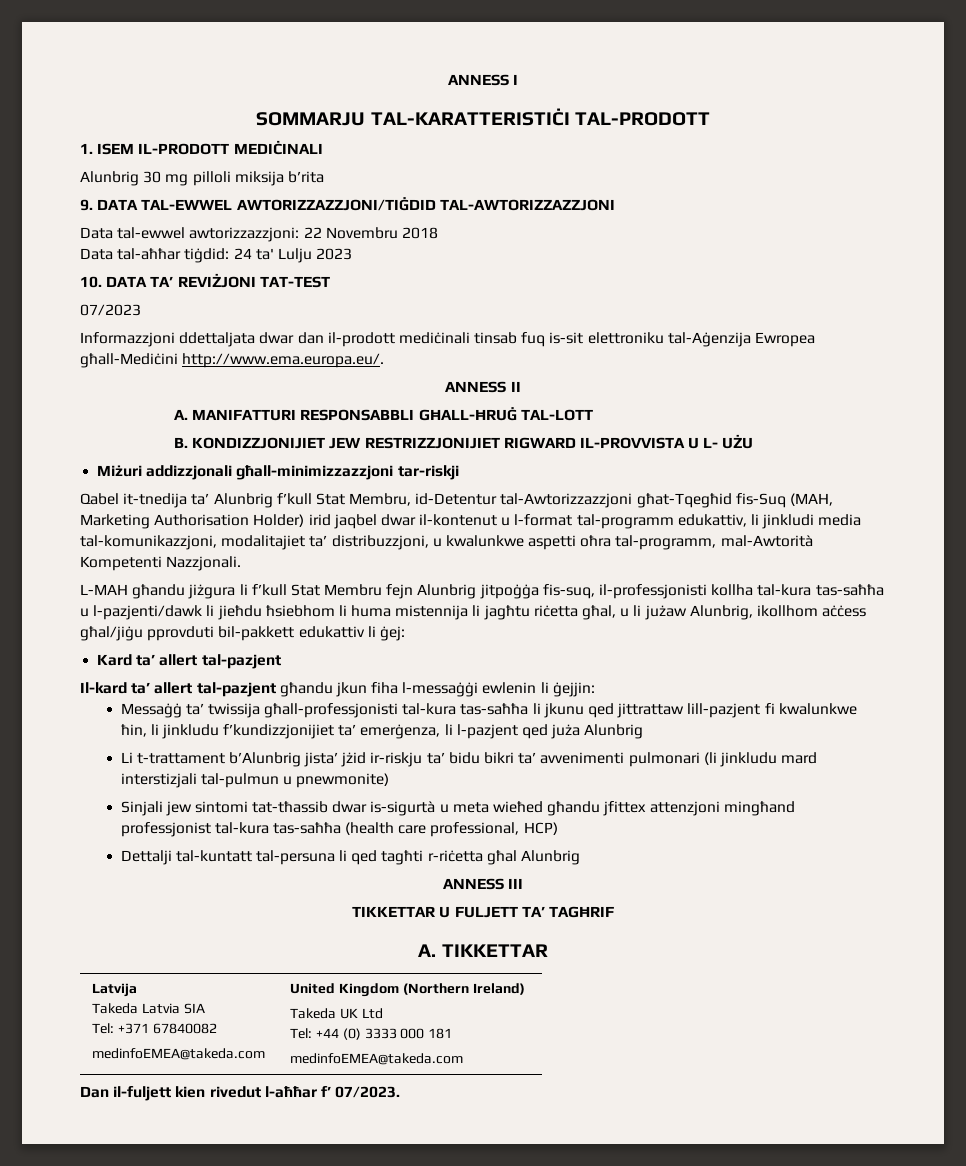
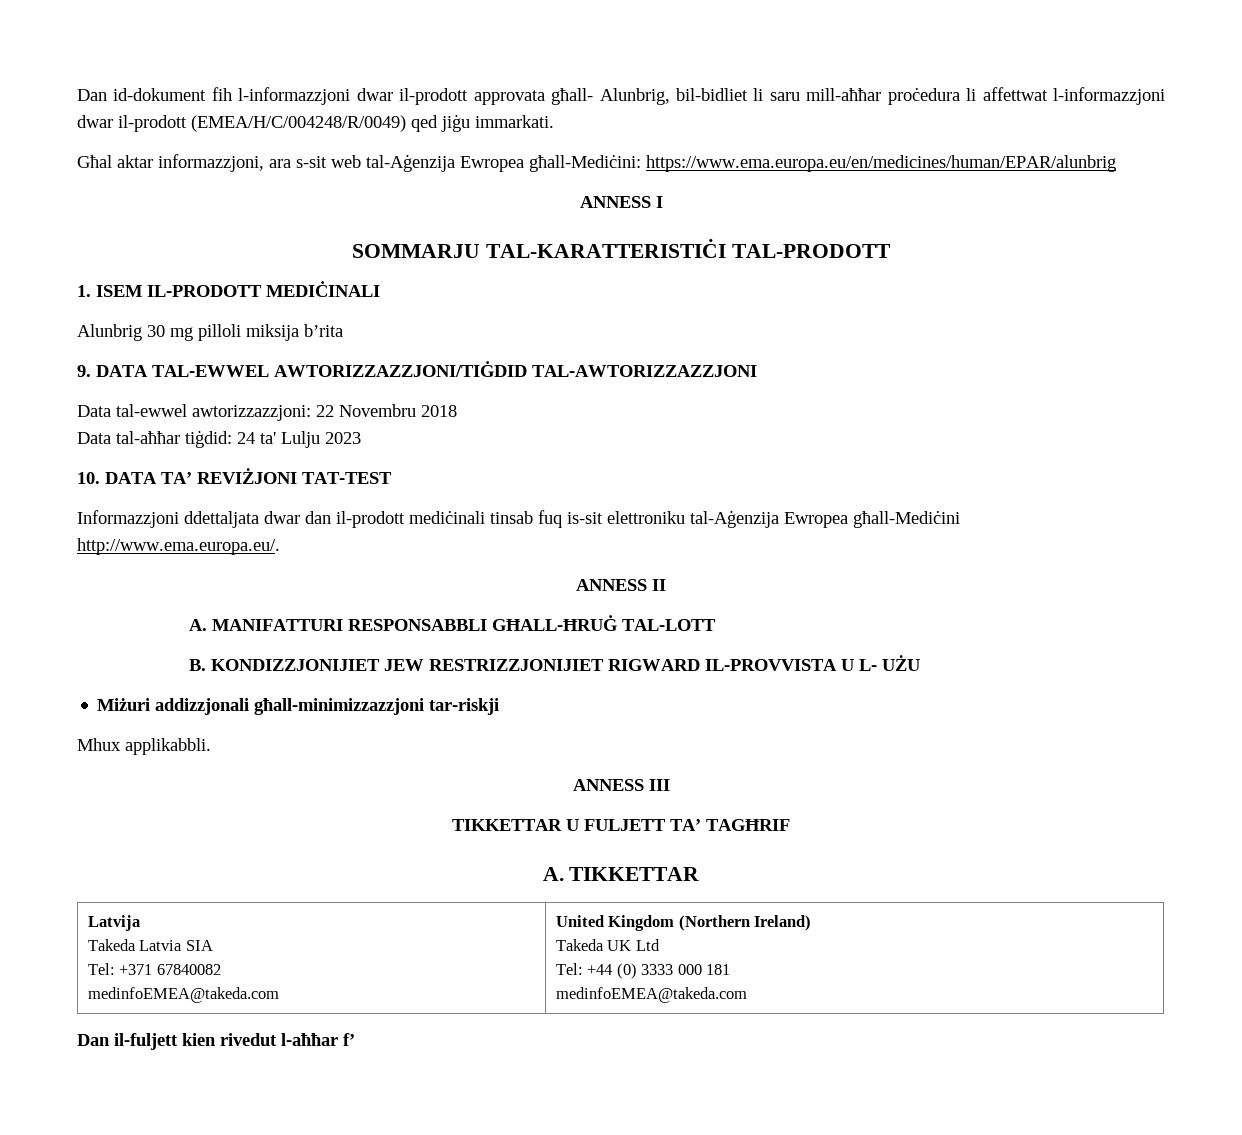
(447, 80) none -> [77,87,1165,105] [77,114,554,132] [77,154,1116,172] Dan id-dokument fih l-informazzjoni dwar il-prodott approvata għall- Alunbrig, bil-bidliet li saru mill-aħħar proċedura li affettwat l-informazzjoni dwar il-prodott (EMEA/H/C/004248/R/0049) qed jiġu immarkati. // Għal aktar informazzjoni, ara s-sit web tal-Aġenzija Ewropea għall-Mediċini: https://www.ema.europa.eu/en/medicines/human/EPAR/alunbrig //
[80,304,141,316] // 07/2023 -> (392, 478) none
[80,493,834,508] [80,514,862,529] [80,535,813,550] [80,556,242,571] [80,584,884,599] [80,605,867,620] [80,626,405,641] [97,654,281,669] [80,682,595,697] [120,703,857,718] [120,724,644,739] [120,752,818,767] [120,773,390,788] [120,801,795,816] [120,822,558,837] [120,850,581,865] Qabel it-tnedija ta’ Alunbrig f’kull Stat Membru, id-Detentur tal-Awtorizzazzjoni għat-Tqegħid fis-Suq (MAH, Marketing Authorisation Holder) irid jaqbel dwar il-kontenut u l-format tal-programm edukattiv, li jinkludi media tal-komunikazzjoni, modalitajiet ta’ distribuzzjoni, u kwalunkwe aspetti oħra tal-programm, mal-Awtorità Kompetenti Nazzjonali. // L-MAH għandu jiżgura li f’kull Stat Membru fejn Alunbrig jitpoġġa fis-suq, il-professjonisti kollha tal-kura tas-saħħa u l-pazjenti/dawk li jieħdu ħsiebhom li huma mistennija li jagħtu riċetta għal, u li jużaw Alunbrig, ikollhom aċċess għal/jiġu pprovduti bil-pakkett edukattiv li ġej: // Kard ta’ allert tal-pazjent // Il-kard ta’ allert tal-pazjent għandu jkun fiha l-messaġġi ewlenin li ġejjin: // Messaġġ ta’ twissija għall-professjonisti tal-kura tas-saħħa li jkunu qed jittrattaw lill-pazjent fi kwalunkwe ħin, li jinkludu f’kundizzjonijiet ta’ emerġenza, li l-pazjent qed juża Alunbrig // Li t-trattament b’Alunbrig jista’ jżid ir-riskju ta’ bidu bikri ta’ avvenimenti pulmonari (li jinkludu mard interstizjali tal-pulmun u pnewmonite) // Sinjali jew sintomi tat-tħassib dwar is-sigurtà u meta wieħed għandu jfittex attenzjoni mingħand professjonist tal-kura tas-saħħa (health care professional, HCP) // Dettalji tal-kuntatt tal-persuna li qed tagħti r-riċetta għal Alunbrig -> [77,738,211,755] Mhux applikabbli.
[335,1086,401,1098] 07/2023. -> (355, 1039) none

